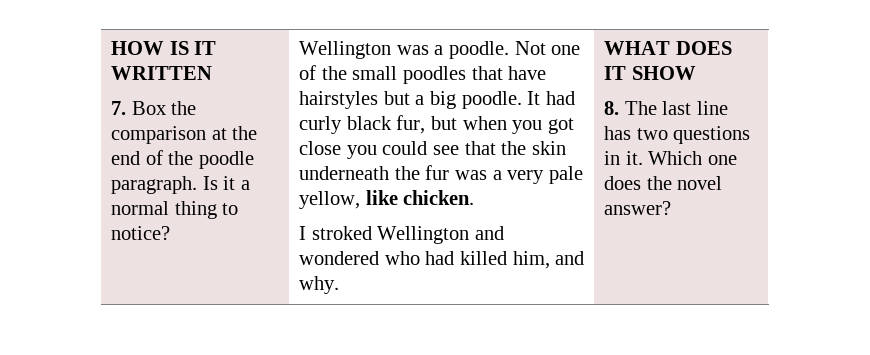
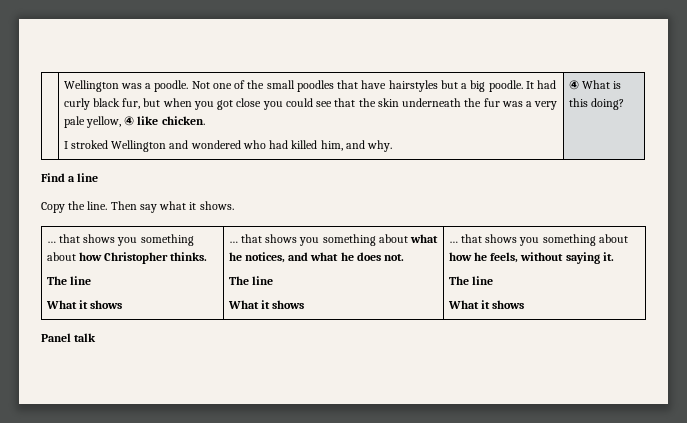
[111,41,217,55] [111,66,213,80] [111,101,197,115] [111,126,258,144] [111,150,255,169] [111,176,251,194] [111,201,239,219] [111,226,171,240] HOW IS IT WRITTEN // 7. Box the comparison at the end of the poodle paragraph. Is it a normal thing to notice? -> (63, 86) none
(361, 200) none -> [124,116,135,126] ④
[604,41,732,55] [604,66,696,80] [604,101,729,115] [604,126,751,144] [604,151,738,165] [604,176,723,190] [604,201,672,215] WHAT DOES IT SHOW // 8. The last line has two questions in it. Which one does the novel answer? -> [568,80,622,90] [568,98,625,110] [41,173,99,182] [41,201,234,213] [46,234,194,246] [46,252,208,264] [46,276,92,285] [45,300,123,309] [228,234,439,246] [228,252,405,263] [228,276,274,285] [227,300,305,309] [448,234,628,246] [448,252,614,264] [448,276,494,285] [447,300,525,309] [41,333,97,342] ④ What is this doing? // Find a line // Copy the line. Then say what it shows. // … that shows you something about how Christopher thinks. // The line // What it shows | … that shows you something about what he notices, and what he does not. // The line // What it shows | … that shows you something about how he feels, without saying it. // The line // What it shows // Panel talk

